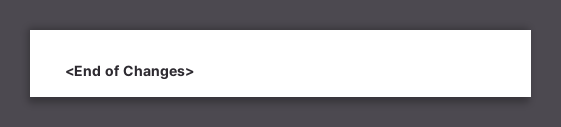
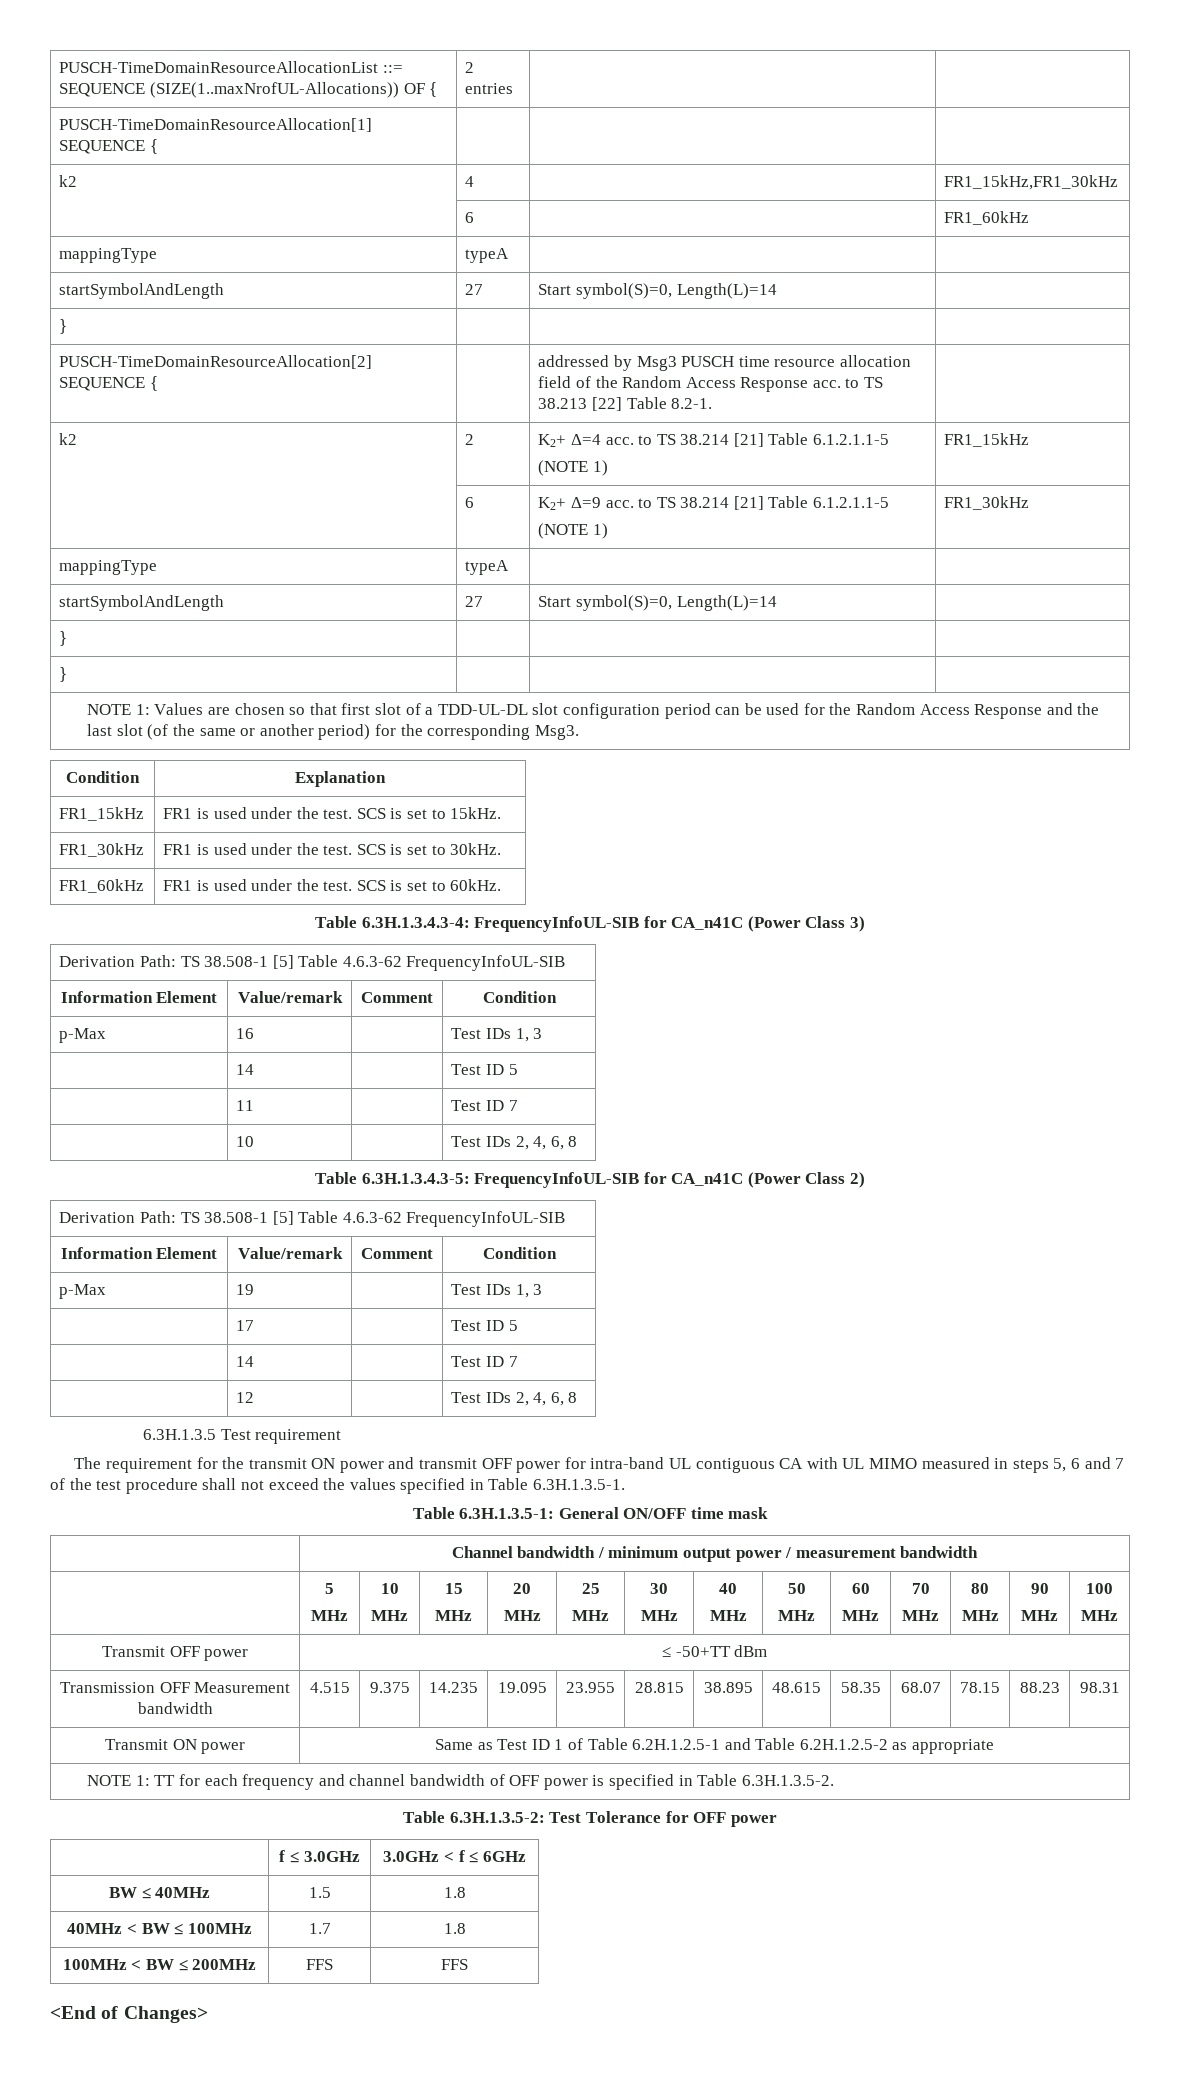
(65, 71) none -> [59,61,403,73] [59,82,438,98] [465,62,475,73] [465,83,514,94] [59,118,373,132] [59,139,158,154] [59,175,78,187] [465,176,475,187] [944,175,1119,190] [465,212,475,223] [944,211,1030,225] [59,248,158,263] [465,248,510,263] [59,283,225,299] [465,284,484,295] [538,283,777,299] [59,319,68,334] [59,355,373,369] [59,376,158,391] [538,355,911,371] [538,376,884,392] [538,397,713,411] [59,433,78,445] [465,434,475,445] [538,433,890,447] [538,460,608,476] [944,433,1030,447] [465,497,475,508] [538,496,890,510] [538,523,608,539] [944,496,1030,510] [59,560,158,575] [465,560,510,575] [59,595,225,611] [465,596,484,607] [538,595,777,611] [59,631,68,646] [59,667,68,682] [87,703,1100,719] [87,724,579,740] [66,771,140,783] [295,771,386,787] [59,807,145,821] [163,807,502,819] [59,843,145,857] [163,843,502,855] [59,879,145,893] [163,879,502,891] [314,916,866,932] [59,955,566,971] [60,991,218,1003] [237,991,343,1003] [361,992,433,1003] [482,991,557,1003] [59,1028,107,1043] [236,1028,255,1039] [451,1028,543,1042] [236,1064,255,1075] [451,1064,518,1075] [236,1100,255,1111] [451,1100,518,1111] [236,1136,255,1147] [451,1136,578,1150] [314,1172,866,1188] [59,1211,566,1227] [60,1247,218,1259] [237,1247,343,1259] [361,1248,433,1259] [482,1247,557,1259] [59,1284,107,1299] [236,1284,255,1295] [451,1284,543,1298] [236,1320,255,1331] [451,1320,518,1331] [236,1356,255,1367] [451,1356,518,1367] [236,1392,255,1403] [451,1392,578,1406] [143,1429,342,1444] [74,1457,1125,1473] [50,1478,626,1494] [412,1507,769,1519] [451,1546,979,1562] [325,1583,334,1594] [311,1610,348,1621] [380,1583,399,1594] [371,1610,408,1621] [444,1583,463,1594] [435,1610,472,1621] [513,1583,531,1594] [503,1610,541,1621] [581,1583,600,1594] [572,1610,609,1621] [650,1583,668,1594] [640,1610,678,1621] [719,1583,737,1594] [709,1610,747,1621] [787,1583,806,1594] [778,1610,815,1621] [851,1583,870,1594] [842,1610,879,1621] [911,1583,930,1594] [902,1610,939,1621] [971,1583,989,1594] [961,1610,999,1621] [1030,1583,1049,1594] [1021,1610,1058,1621] [1086,1583,1113,1594] [1081,1610,1118,1621] [101,1646,249,1661] [661,1645,768,1657] [59,1682,291,1693] [137,1702,213,1714] [309,1682,350,1693] [369,1682,410,1693] [429,1682,478,1693] [497,1682,547,1693] [566,1682,615,1693] [634,1682,684,1693] [703,1682,753,1693] [772,1682,821,1693] [840,1682,881,1693] [900,1682,941,1693] [960,1682,1000,1693] [1019,1682,1060,1693] [1079,1682,1120,1693] [104,1739,246,1754] [434,1738,995,1754] [87,1774,834,1790] [403,1811,777,1827] [279,1850,360,1863] [383,1850,526,1863] [108,1887,211,1899] [308,1887,331,1898] [443,1887,466,1898] [67,1923,252,1935] [308,1923,331,1934] [443,1923,466,1934] [62,1959,257,1971] [306,1959,333,1970] [441,1959,468,1970] PUSCH-TimeDomainResourceAllocationList ::= SEQUENCE (SIZE(1..maxNrofUL-Allocations)) OF { | 2 entries | | // PUSCH-TimeDomainResourceAllocation[1] SEQUENCE { | | | // k2 | 4 | | FR1_15kHz,FR1_30kHz // | 6 | | FR1_60kHz // mappingType | typeA | | // startSymbolAndLength | 27 | Start symbol(S)=0, Length(L)=14 | // } | | | // PUSCH-TimeDomainResourceAllocation[2] SEQUENCE { | | addressed by Msg3 PUSCH time resource allocation field of the Random Access Response acc. to TS 38.213 [22] Table 8.2-1. | // k2 | 2 | K2+ Δ=4 acc. to TS 38.214 [21] Table 6.1.2.1.1-5 // (NOTE 1) | FR1_15kHz // | 6 | K2+ Δ=9 acc. to TS 38.214 [21] Table 6.1.2.1.1-5 // (NOTE 1) | FR1_30kHz // mappingType | typeA | | // startSymbolAndLength | 27 | Start symbol(S)=0, Length(L)=14 | // } | | | // } | | | // NOTE 1: Values are chosen so that first slot of a TDD-UL-DL slot configuration period can be used for the Random Access Response and the last slot (of the same or another period) for the corresponding Msg3. // Condition | Explanation // FR1_15kHz | FR1 is used under the test. SCS is set to 15kHz. // FR1_30kHz | FR1 is used under the test. SCS is set to 30kHz. // FR1_60kHz | FR1 is used under the test. SCS is set to 60kHz. // Table 6.3H.1.3.4.3-4: FrequencyInfoUL-SIB for CA_n41C (Power Class 3) // Derivation Path: TS 38.508-1 [5] Table 4.6.3-62 FrequencyInfoUL-SIB // Information Element | Value/remark | Comment | Condition // p-Max | 16 | | Test IDs 1, 3 // | 14 | | Test ID 5 // | 11 | | Test ID 7 // | 10 | | Test IDs 2, 4, 6, 8 // Table 6.3H.1.3.4.3-5: FrequencyInfoUL-SIB for CA_n41C (Power Class 2) // Derivation Path: TS 38.508-1 [5] Table 4.6.3-62 FrequencyInfoUL-SIB // Information Element | Value/remark | Comment | Condition // p-Max | 19 | | Test IDs 1, 3 // | 17 | | Test ID 5 // | 14 | | Test ID 7 // | 12 | | Test IDs 2, 4, 6, 8 // 6.3H.1.3.5 Test requirement // The requirement for the transmit ON power and transmit OFF power for intra-band UL contiguous CA with UL MIMO measured in steps 5, 6 and 7 of the test procedure shall not exceed the values specified in Table 6.3H.1.3.5-1. // Table 6.3H.1.3.5-1: General ON/OFF time mask // | Channel bandwidth / minimum output power / measurement bandwidth // | 5 // MHz | 10 // MHz | 15 // MHz | 20 // MHz | 25 // MHz | 30 // MHz | 40 // MHz | 50 // MHz | 60 // MHz | 70 // MHz | 80 // MHz | 90 // MHz | 100 // MHz // Transmit OFF power | ≤ -50+TT dBm // Transmission OFF Measurement bandwidth | 4.515 | 9.375 | 14.235 | 19.095 | 23.955 | 28.815 | 38.895 | 48.615 | 58.35 | 68.07 | 78.15 | 88.23 | 98.31 // Transmit ON power | Same as Test ID 1 of Table 6.2H.1.2.5-1 and Table 6.2H.1.2.5-2 as appropriate // NOTE 1: TT for each frequency and channel bandwidth of OFF power is specified in Table 6.3H.1.3.5-2. // Table 6.3H.1.3.5-2: Test Tolerance for OFF power // | f ≤ 3.0GHz | 3.0GHz < f ≤ 6GHz // BW ≤ 40MHz | 1.5 | 1.8 // 40MHz < BW ≤ 100MHz | 1.7 | 1.8 // 100MHz < BW ≤ 200MHz | FFS | FFS //

